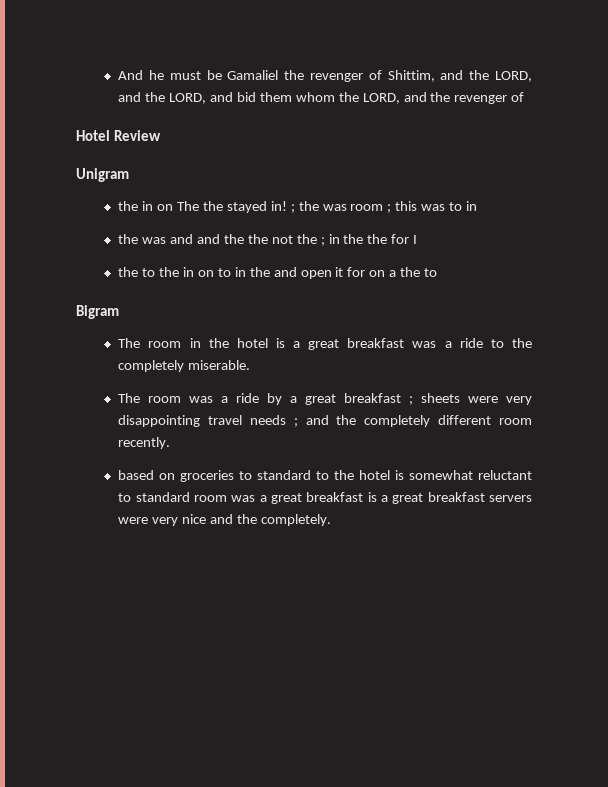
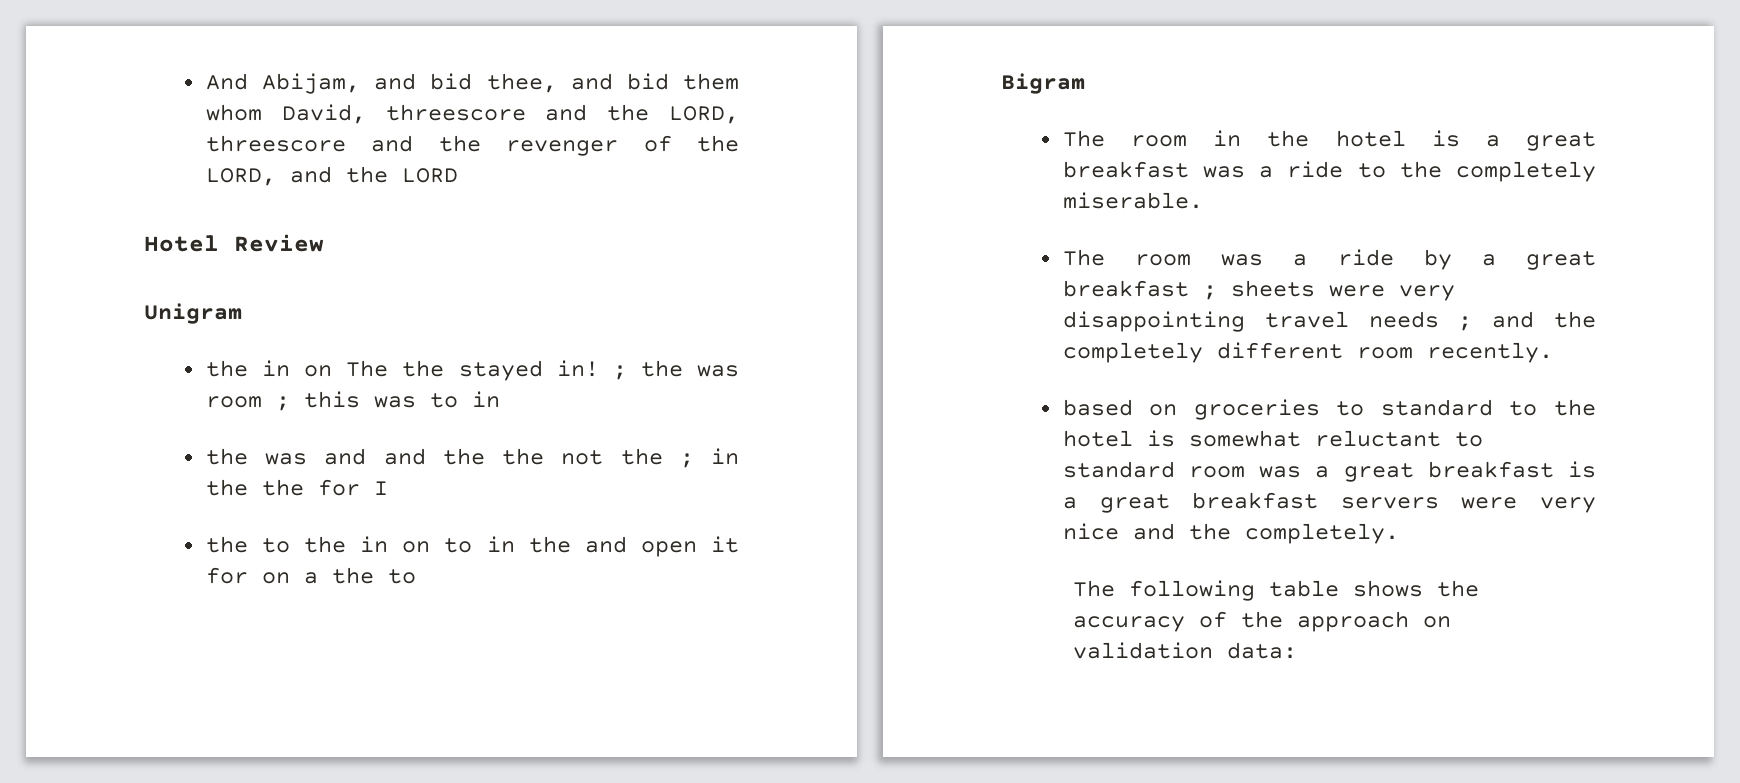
[149,70,532,82] [118,92,525,104] he must be Gamaliel the revenger of Shittim, and the LORD, and the LORD, and bid them whom the LORD, and the revenger of -> [262,73,740,94] [205,104,739,124] [205,135,739,156] [205,166,458,186] Abijam, and bid thee, and bid them whom David, threescore and the LORD, threescore and the revenger of the LORD, and the LORD
(331, 520) none -> [1073,580,1480,601] [1073,611,1452,632] [1073,642,1298,659] // The following table shows the accuracy of the approach on validation data:

